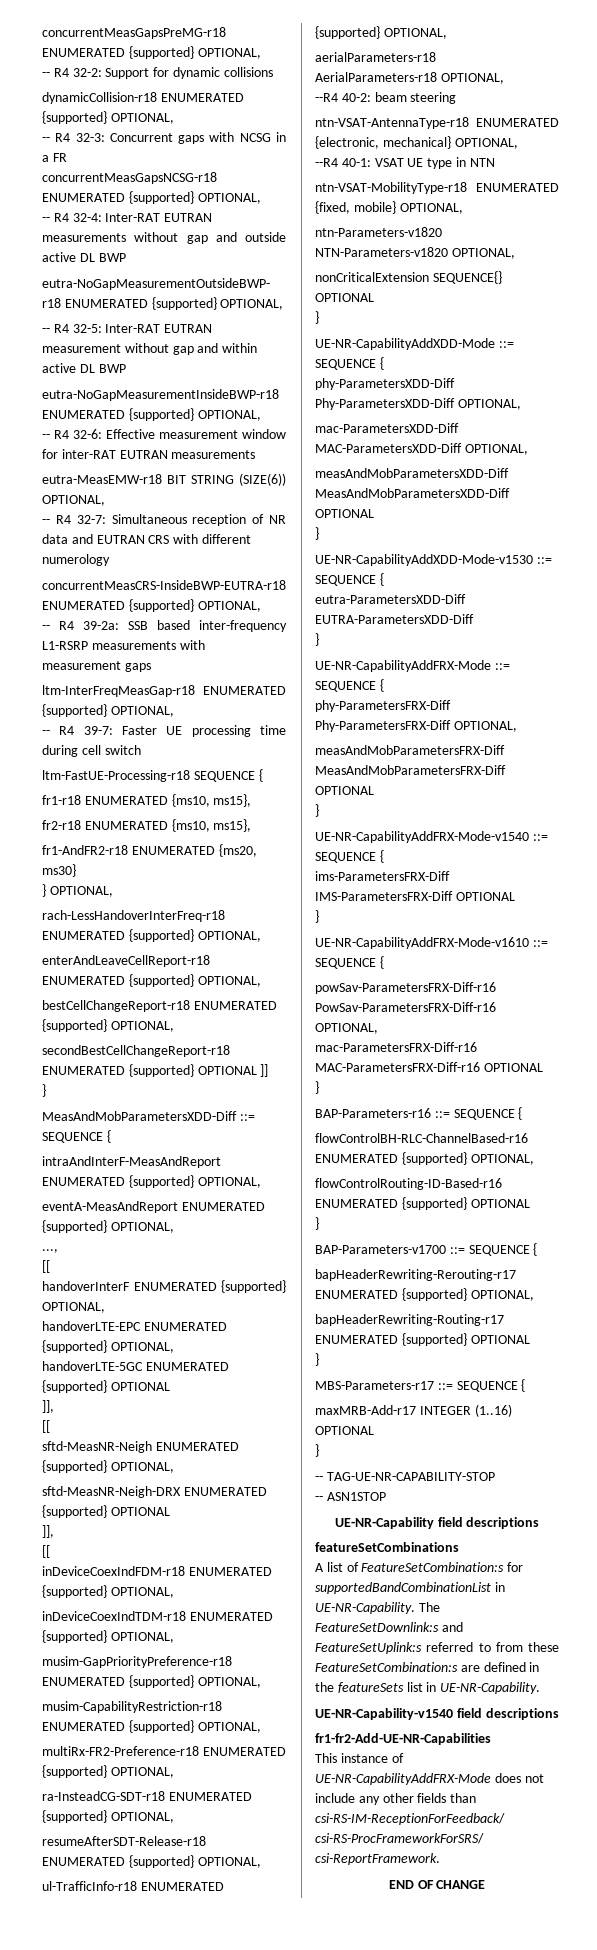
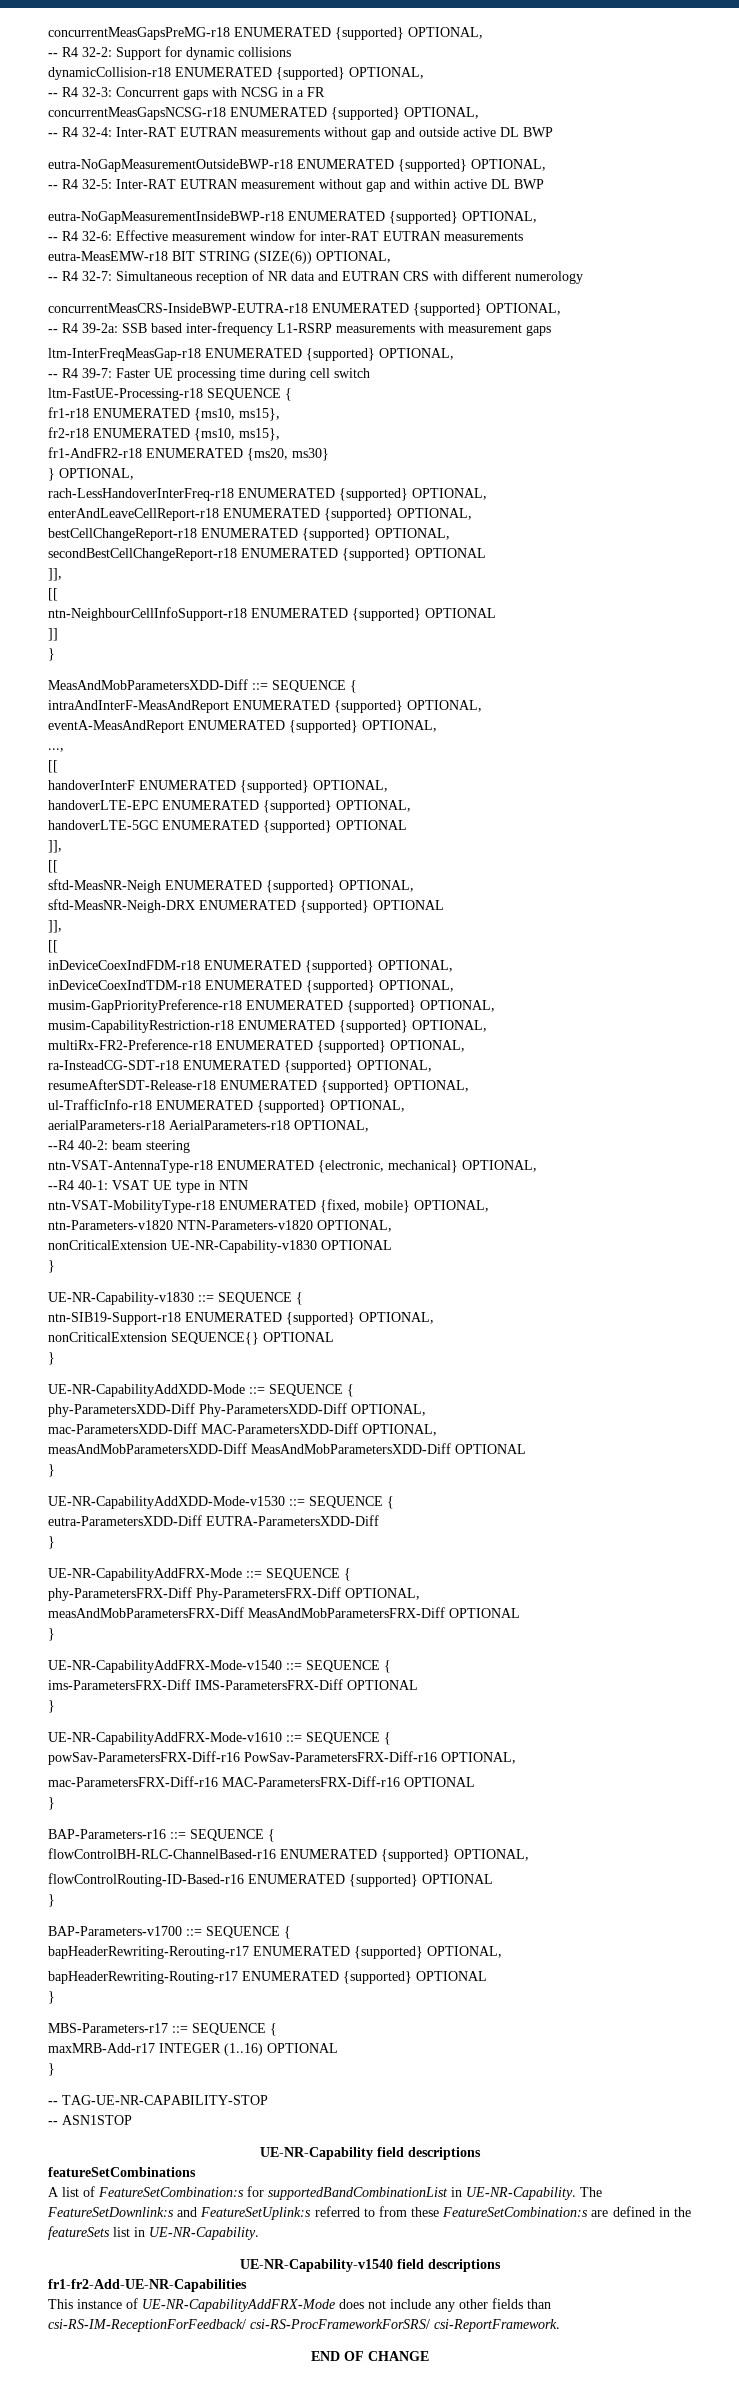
(257, 1070) none -> [48,568,62,581] [48,588,58,601] [48,607,496,621] // ]], // [[ // ntn-NeighbourCellInfoSupport-r18 ENUMERATED {supported} OPTIONAL //
(515, 253) none -> [48,1240,392,1253] [48,1260,55,1273] [48,1292,303,1305] [48,1312,434,1325] // nonCriticalExtension UE-NR-Capability-v1830 OPTIONAL // } // UE-NR-Capability-v1830 ::= SEQUENCE { // ntn-SIB19-Support-r18 ENUMERATED {supported} OPTIONAL,

